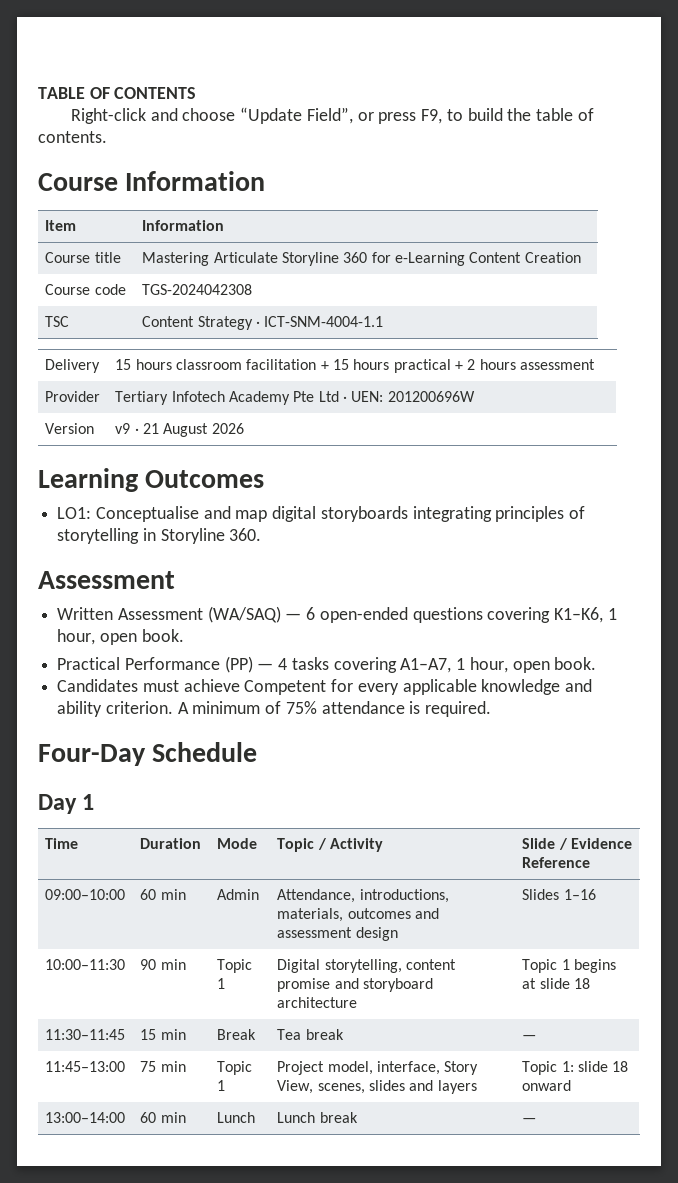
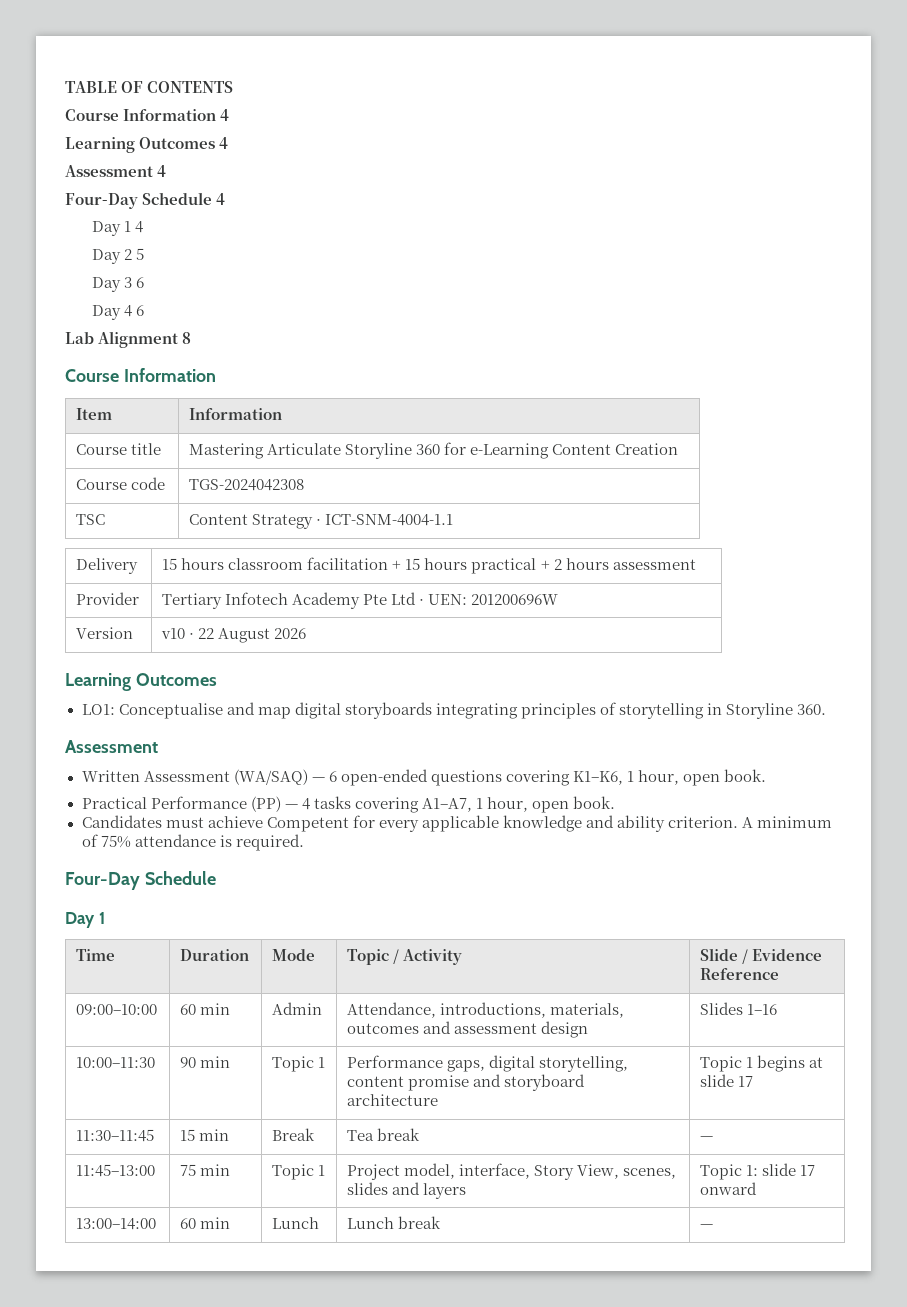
[71,107,594,124] [38,131,107,143] Right-click and choose “Update Field”, or press F9, to build the table of contents. -> [65,109,230,121] [65,137,229,153] [65,165,167,177] [65,192,226,209] [91,221,143,236] [91,248,144,264] [91,277,144,292] [91,305,144,320] [65,331,192,348] Course Information 4 // Learning Outcomes 4 // Assessment 4 // Four-Day Schedule 4 // Day 1 4 // Day 2 5 // Day 3 6 // Day 4 6 // Lab Alignment 8
[115,423,159,434] v9 · 21 -> [161,628,215,639] v10 · 22
[277,959,321,973] Digital -> [347,1055,536,1072] Performance gaps, digital
[573,978,590,989] 18 -> [738,1076,754,1087] 17
[612,1061,629,1072] 18 -> [800,1165,816,1176] 17

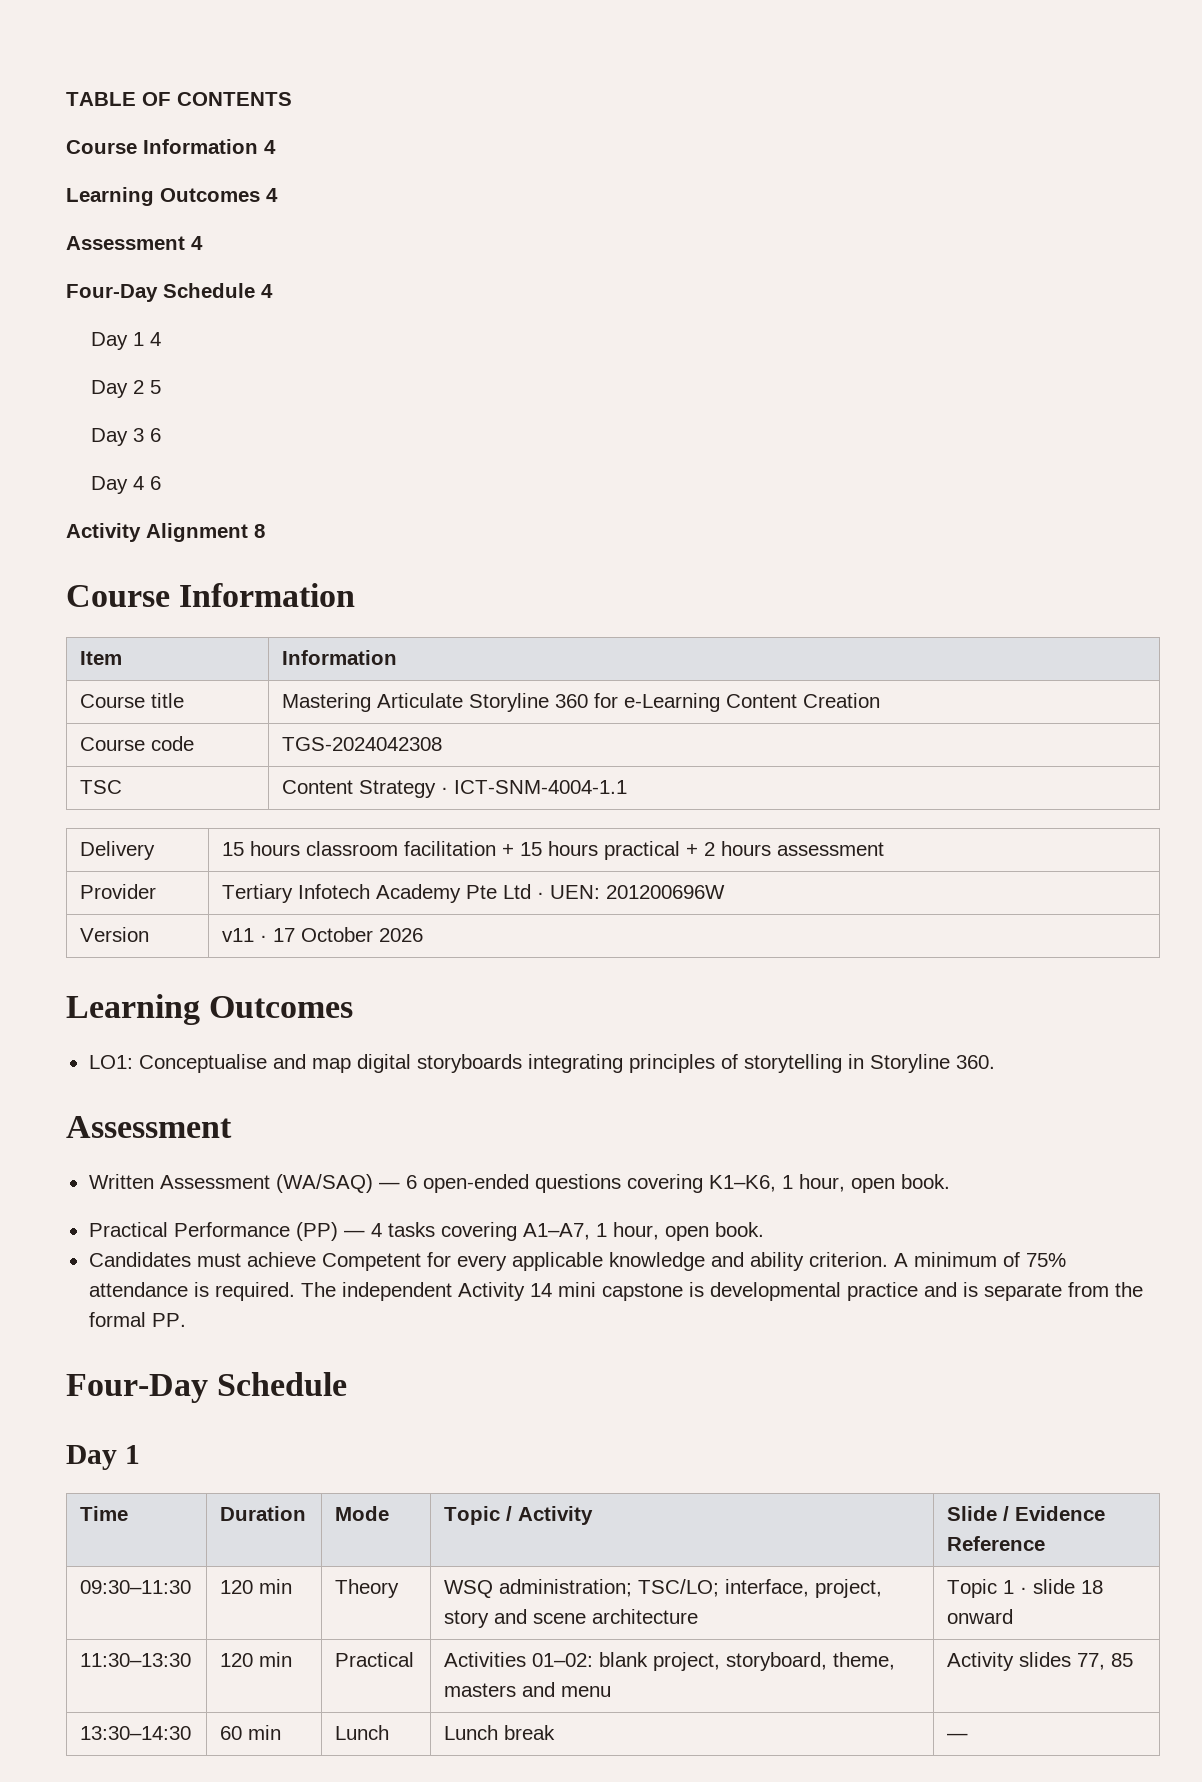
[65,332,94,344] Lab -> [66,523,141,542] Activity
[161,628,271,643] v10 · 22 August -> [222,927,374,942] v11 · 17 October
(304, 842) none -> [300,1282,1143,1301] [88,1312,186,1327] The independent Activity 14 mini capstone is developmental practice and is separate from the formal PP.
[76,1004,158,1015] [180,1003,231,1015] [272,1002,323,1015] [347,1002,625,1018] [347,1021,589,1038] [700,1002,778,1015] [76,1057,156,1068] [180,1056,231,1068] [272,1056,326,1072] [347,1055,629,1072] [347,1074,586,1091] [347,1094,439,1106] [700,1055,824,1072] [700,1074,754,1087] [76,1129,155,1142] [180,1129,230,1141] [272,1128,316,1141] [347,1128,421,1141] [700,1136,714,1141] [76,1164,156,1177] [180,1164,231,1176] [272,1164,326,1180] [347,1163,677,1180] [347,1182,467,1199] [700,1163,816,1180] [700,1182,758,1195] [76,1218,157,1230] 09:00–10:00 | 60 min | Admin | Attendance, introductions, materials, outcomes and assessment design | Slides 1–16 // 10:00–11:30 | 90 min | Topic 1 | Performance gaps, digital storytelling, content promise and storyboard architecture | Topic 1 begins at slide 17 // 11:30–11:45 | 15 min | Break | Tea break | — // 11:45–13:00 | 75 min | Topic 1 | Project model, interface, Story View, scenes, slides and layers | Topic 1: slide 17 onward // 13:00–14:00 -> [80,1580,192,1594] [220,1579,293,1594] [335,1579,400,1598] [444,1579,883,1598] [444,1609,699,1628] [947,1579,1104,1598] [947,1609,1014,1624] [80,1653,192,1667] [220,1652,293,1667] [335,1652,415,1667] [444,1652,896,1671] [444,1682,612,1697] [947,1652,1134,1671] [80,1726,192,1740] 09:30–11:30 | 120 min | Theory | WSQ administration; TSC/LO; interface, project, story and scene architecture | Topic 1 · slide 18 onward // 11:30–13:30 | 120 min | Practical | Activities 01–02: blank project, storyboard, theme, masters and menu | Activity slides 77, 85 // 13:30–14:30

